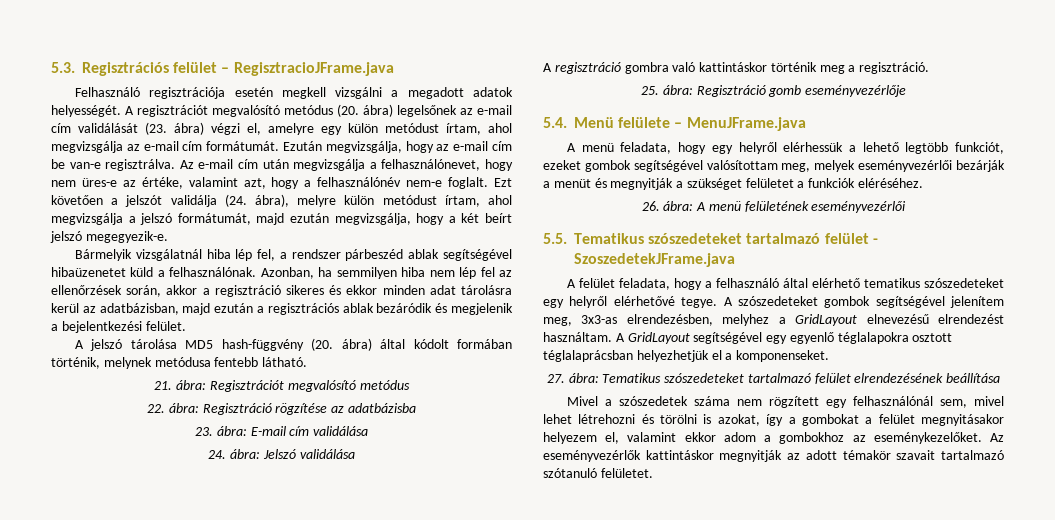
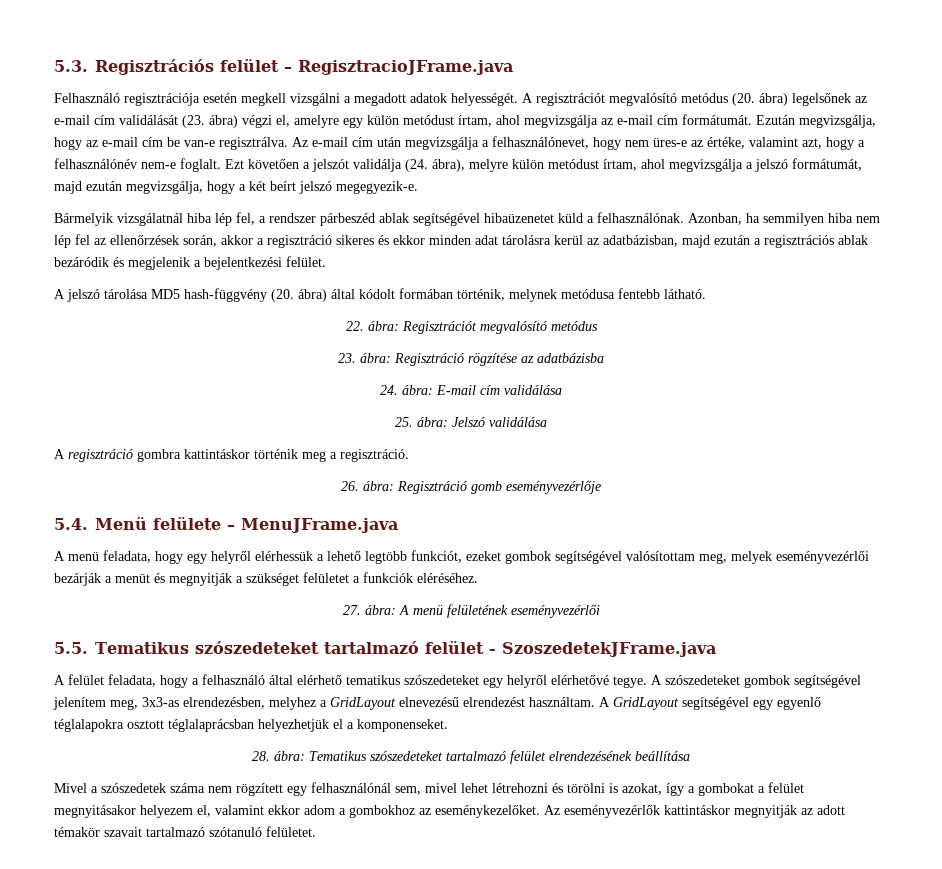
[154,381,173,390] 21. -> [345,321,364,331] 22.
[147,404,166,413] 22. -> [338,353,356,363] 23.
[194,427,213,436] 23. -> [380,385,398,395] 24.
[208,450,227,459] 24. -> [395,417,413,427] 25.
[672,62,696,72] való -> (181, 455) none
[640,86,659,95] 25. -> [341,481,359,491] 26.
[641,201,660,211] 26. -> [342,605,361,615] 27.
[546,374,565,383] 27. -> [252,751,270,761] 28.

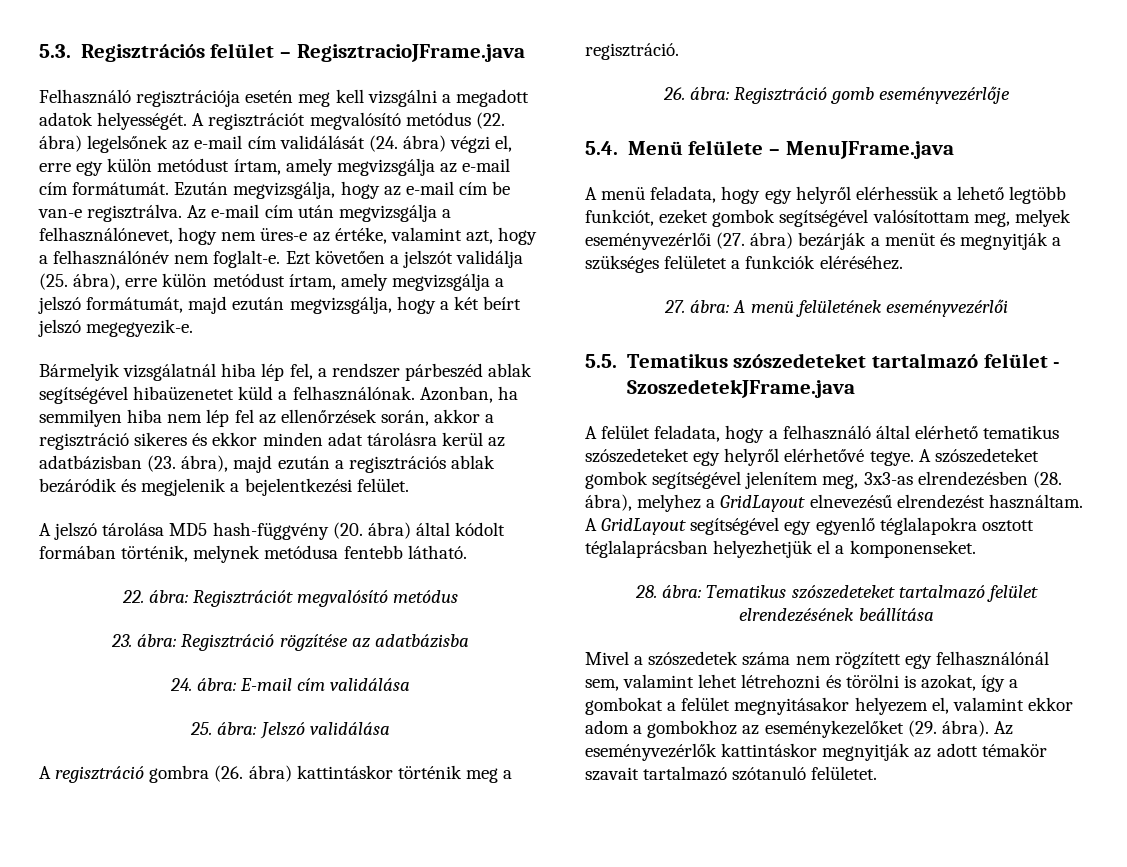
[241,93,286,106] megkell -> [298,89,364,107] meg kell
[732,93,755,106] (20. -> [475,112,505,129] (22.
[182,115,205,128] (23. -> [368,135,398,152] (24.
[294,115,339,128] amelyre -> [39,163,71,172] erre
[496,115,520,125] ahol -> [285,158,333,176] amely
[141,158,221,172] nem-e foglalt. -> [174,250,281,268] nem foglalt-e.
[405,159,665,172] (24. ábra), melyre külön metódust írtam, ahol -> [39,273,388,291] (25. ábra), erre külön metódust írtam, amely
[603,235,678,247] adatbázisban, -> [39,455,229,472] adatbázisban (23. ábra),
(181, 455) none -> [214,765,292,782] (26. ábra)
(869, 557) none -> [716,232,794,249] (27. ábra)
[246,573,299,586] szükséget -> [585,255,659,273] szükséges
[183,697,265,709] elrendezésben, -> [917,471,1062,488] [585,494,632,511] elrendezésben (28. ábra),
[425,783,457,793] mivel -> [623,674,695,688] valamint
[435,805,540,818] eseménykezelőket. -> [764,720,989,738] eseménykezelőket (29. ábra).

